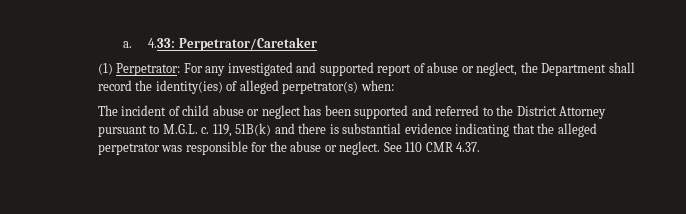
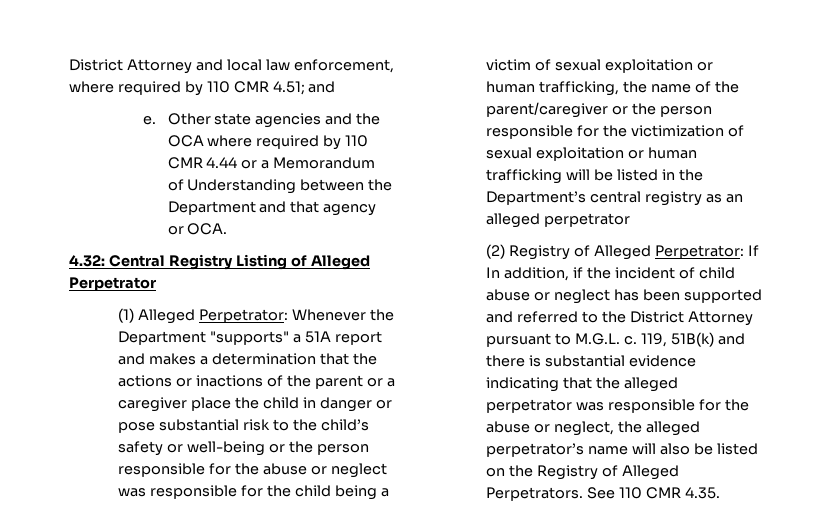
[122,37,317,51] [97,62,635,76] [97,80,394,94] [97,105,118,116] a. 4.33: Perpetrator/Caretaker // (1) Perpetrator: For any investigated and supported report of abuse or neglect, the Department shall record the identity(ies) of alleged perpetrator(s) when: // The -> [69,59,394,74] [69,81,336,96] [142,113,381,128] [167,135,369,150] [167,157,376,169] [167,179,393,194] [167,201,377,216] [167,223,228,235] [69,254,370,270] [69,277,156,291] [118,308,394,324] [118,331,382,345] [118,353,377,365] [118,375,395,389] [118,397,392,412] [118,419,369,433] [118,441,369,456] [118,463,387,478] [118,485,389,500] [486,59,713,73] [486,81,739,96] [486,102,712,118] [486,125,744,139] [486,147,697,161] [486,169,703,184] [486,191,743,206] [486,213,631,228] [486,244,759,260] [486,267,611,281] District Attorney and local law enforcement, where required by 110 CMR 4.51; and // e. Other state agencies and the OCA where required by 110 CMR 4.44 or a Memorandum of Understanding between the Department and that agency or OCA. // 4.32: Central Registry Listing of Alleged Perpetrator // (1) Alleged Perpetrator: Whenever the Department "supports" a 51A report and makes a determination that the actions or inactions of the parent or a caregiver place the child in danger or pose substantial risk to the child’s safety or well-being or the person responsible for the abuse or neglect was responsible for the child being a victim of sexual exploitation or human trafficking, the name of the parent/caregiver or the person responsible for the victimization of sexual exploitation or human trafficking will be listed in the Department’s central registry as an alleged perpetrator // (2) Registry of Alleged Perpetrator: If In addition, if the
[339,141,381,155] neglect. -> [554,421,700,436] [486,443,758,457] [486,465,679,480] [486,487,584,501] neglect, the alleged perpetrator’s name will also be listed on the Registry of Alleged Perpetrators.
[456,142,481,152] 4.37. -> [684,487,720,499] 4.35.

